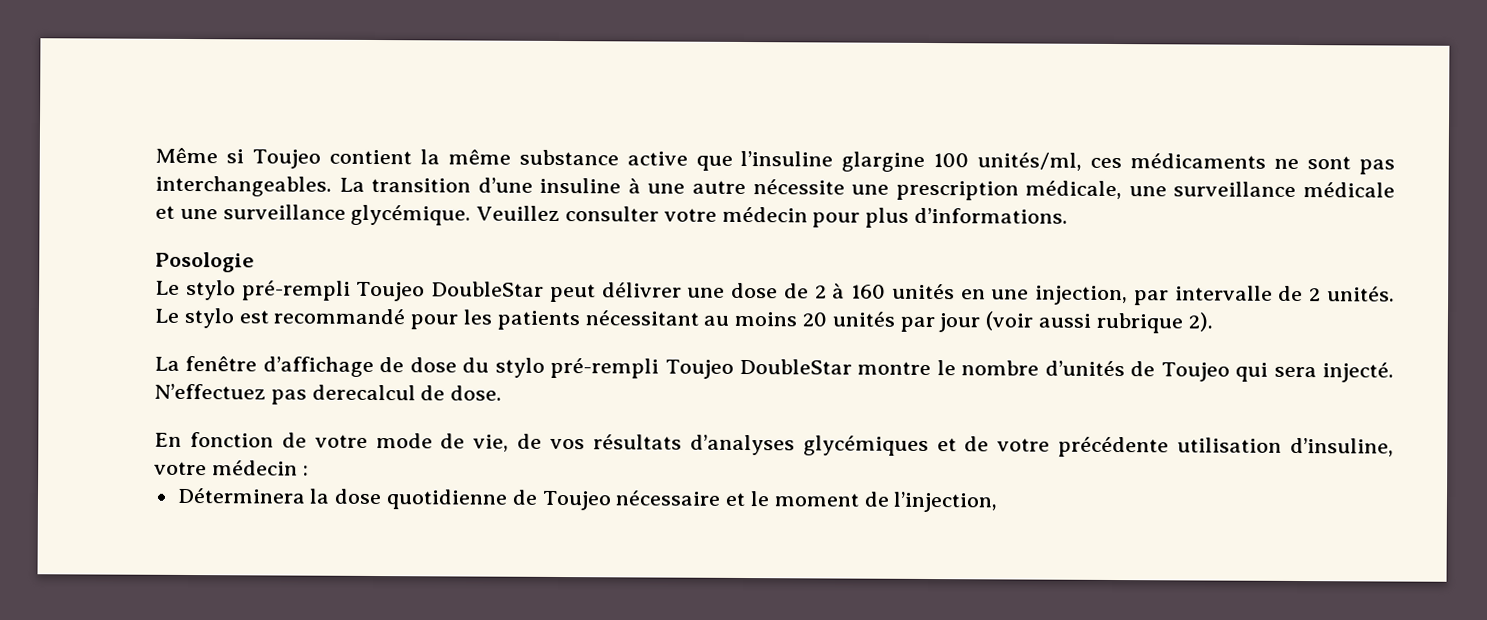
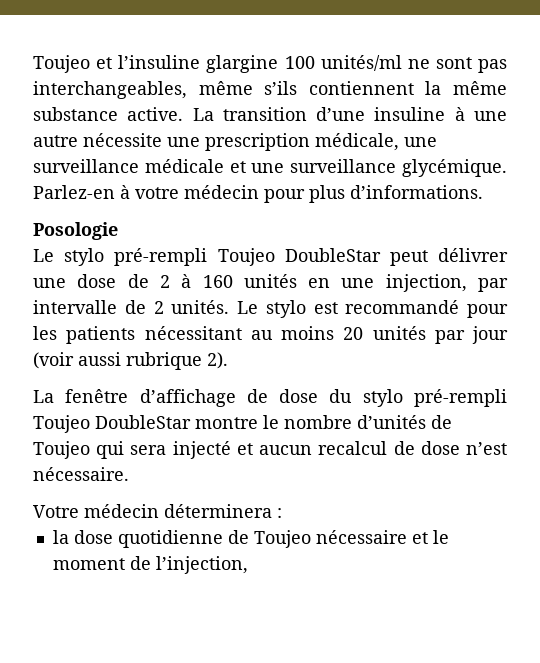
[155,147,1395,175] [155,175,332,197] Même si Toujeo contient la même substance active que l’insuline glargine 100 unités/ml, ces médicaments ne sont pas interchangeables. -> [33,55,507,73] [33,81,508,99] [33,107,184,121] Toujeo et l’insuline glargine 100 unités/ml ne sont pas interchangeables, même s’ils contiennent la même substance active.
[476,205,660,222] Veuillez consulter -> [33,185,130,199] Parlez-en à
[1322,362,1394,383] [154,383,503,405] [154,432,1394,458] [154,460,298,476] injecté. N’effectuez pas derecalcul de dose. // En fonction de votre mode de vie, de vos résultats d’analyses glycémiques et de votre précédente utilisation d’insuline, votre médecin -> [172,441,508,459] [33,467,129,481] [33,504,272,518] injecté et aucun recalcul de dose n’est nécessaire. // Votre médecin déterminera
[176,487,306,504] Déterminera -> (282, 513) none

